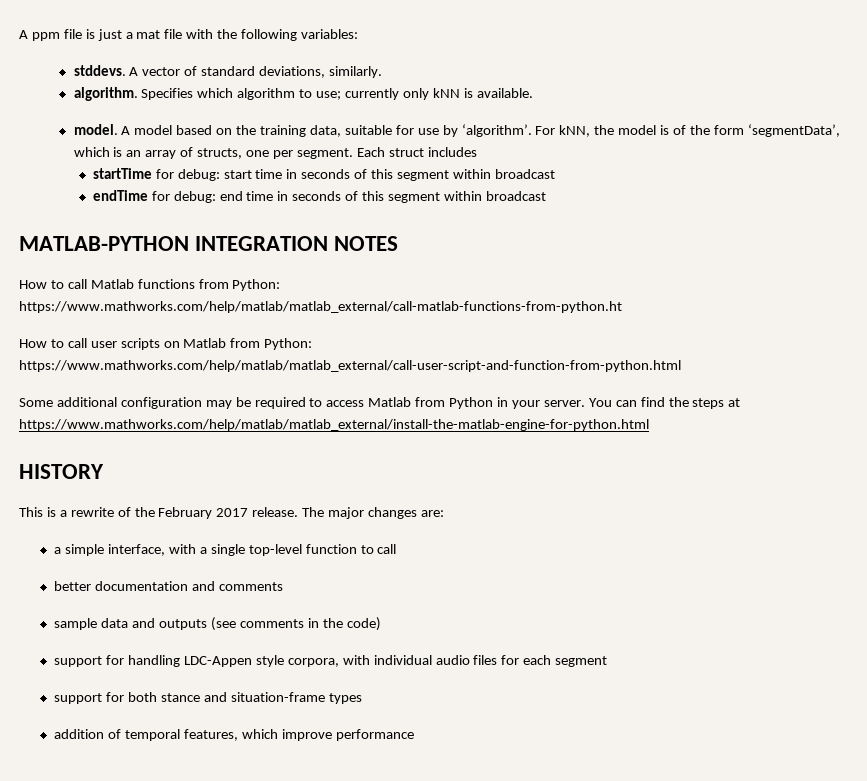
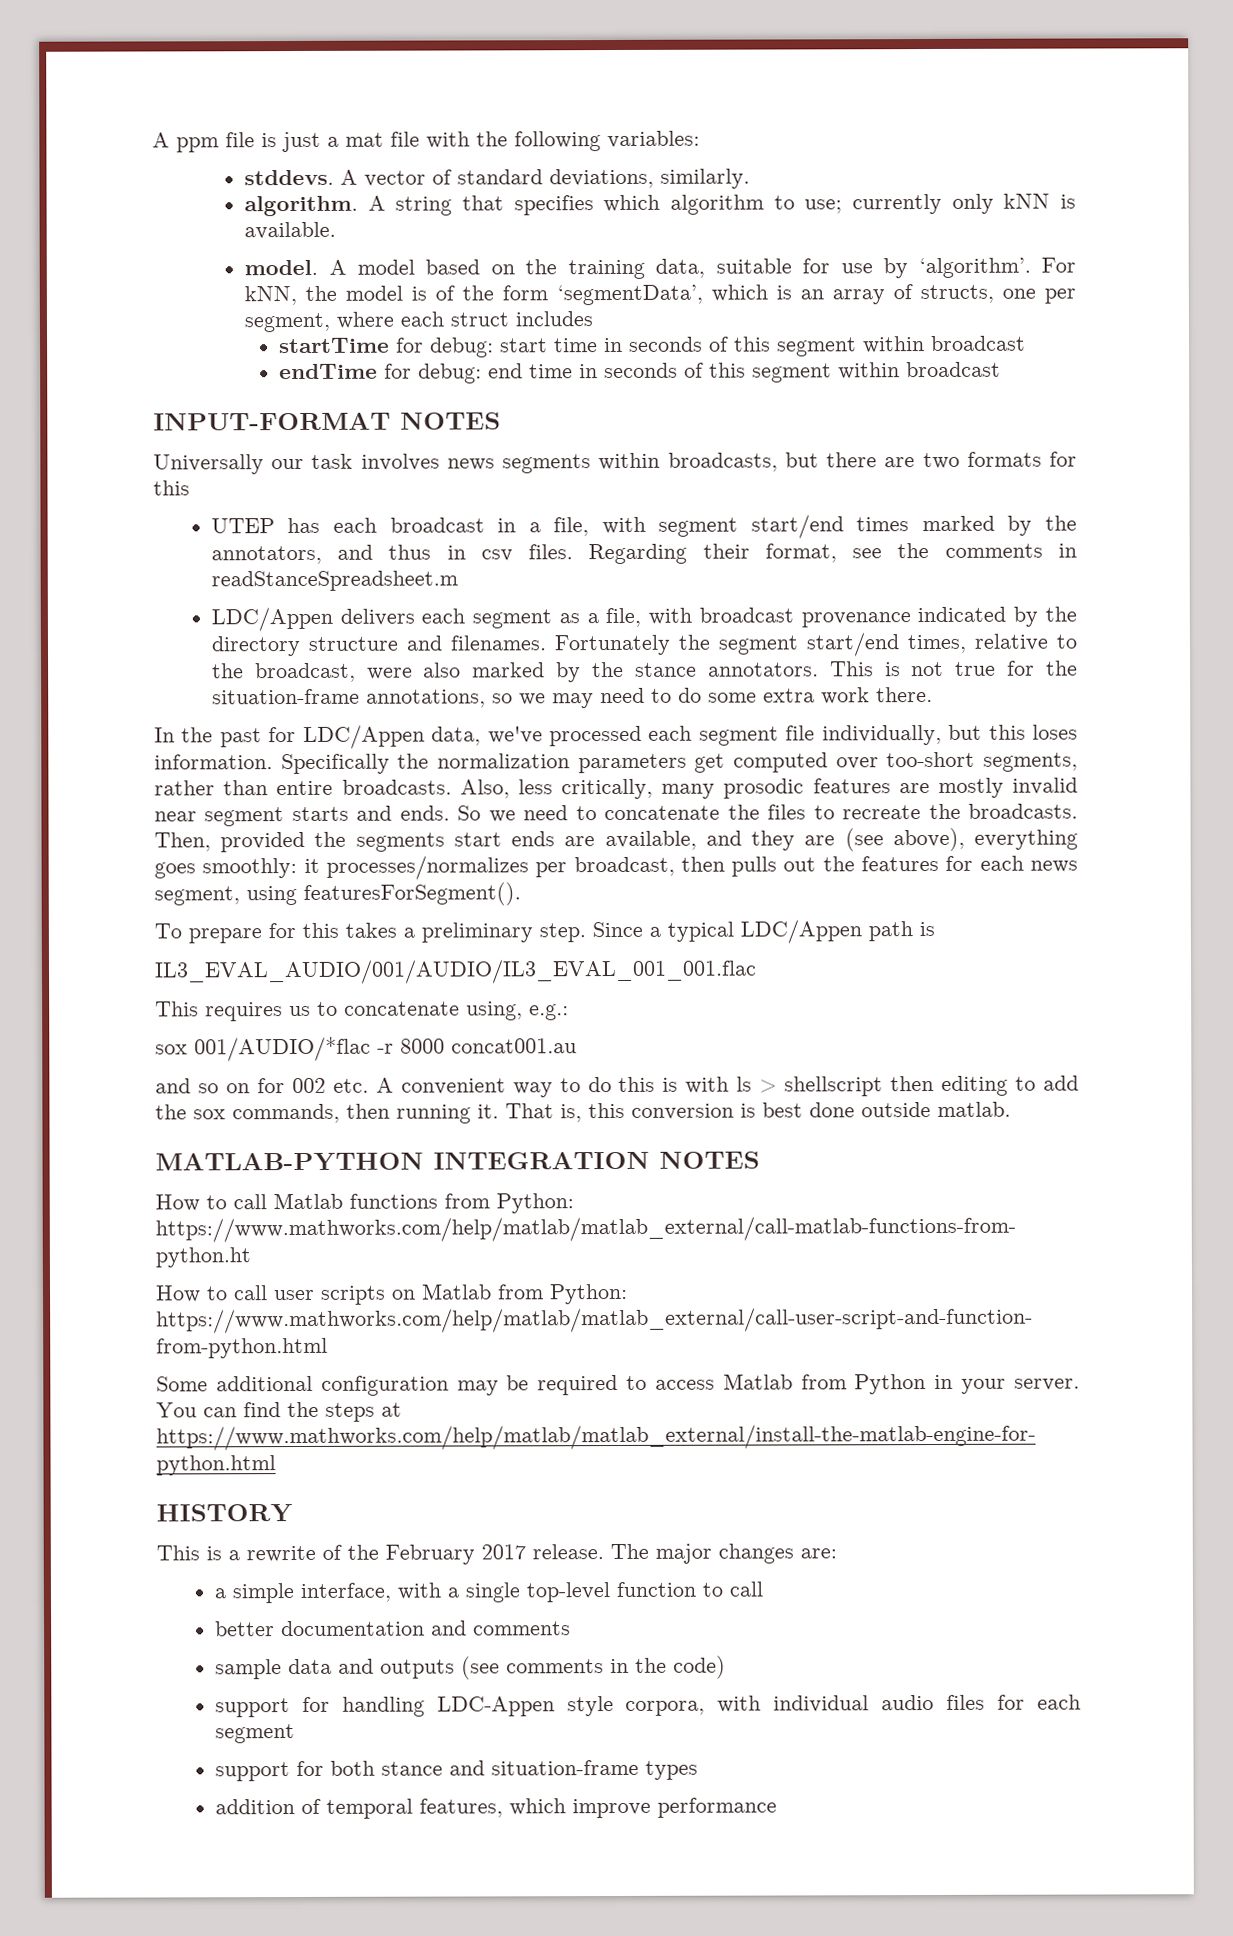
[141,88,194,100] Specifies -> [367,195,594,216] A string that specifies
[296,147,385,159] segment. Each -> [244,311,445,333] segment, where each
(546, 196) none -> [153,412,501,431] [153,451,1078,475] [153,480,190,496] [210,514,1078,539] [210,543,1077,565] [210,570,458,592] [210,606,1077,632] [210,632,1077,657] [211,660,1078,683] [211,687,933,709] [154,724,1078,749] [154,751,1078,775] [154,777,1078,800] [154,803,1078,827] [154,827,1079,853] [154,855,1078,880] [154,882,521,906] [154,919,935,944] [154,958,757,985] [155,1001,569,1022] [155,1036,577,1062] [155,1075,1080,1098] [155,1101,1011,1124] // INPUT-FORMAT NOTES // Universally our task involves news segments within broadcasts, but there are two formats for this // UTEP has each broadcast in a file, with segment start/end times marked by the annotators, and thus in csv files. Regarding their format, see the comments in readStanceSpreadsheet.m // LDC/Appen delivers each segment as a file, with broadcast provenance indicated by the directory structure and filenames. Fortunately the segment start/end times, relative to the broadcast, were also marked by the stance annotators. This is not true for the situation-frame annotations, so we may need to do some extra work there. // In the past for LDC/Appen data, we've processed each segment file individually, but this loses information. Specifically the normalization parameters get computed over too-short segments, rather than entire broadcasts. Also, less critically, many prosodic features are mostly invalid near segment starts and ends. So we need to concatenate the files to recreate the broadcasts. Then, provided the segments start ends are available, and they are (see above), everything goes smoothly: it processes/normalizes per broadcast, then pulls out the features for each news segment, using featuresForSegment(). // To prepare for this takes a preliminary step. Since a typical LDC/Appen path is // IL3_EVAL_AUDIO/001/AUDIO/IL3_EVAL_001_001.flac // This requires us to concatenate using, e.g.: // sox 001/AUDIO/*flac -r 8000 concat001.au // and so on for 002 etc. A convenient way to do this is with ls > shellscript then editing to add the sox commands, then running it. That is, this conversion is best done outside matlab.

